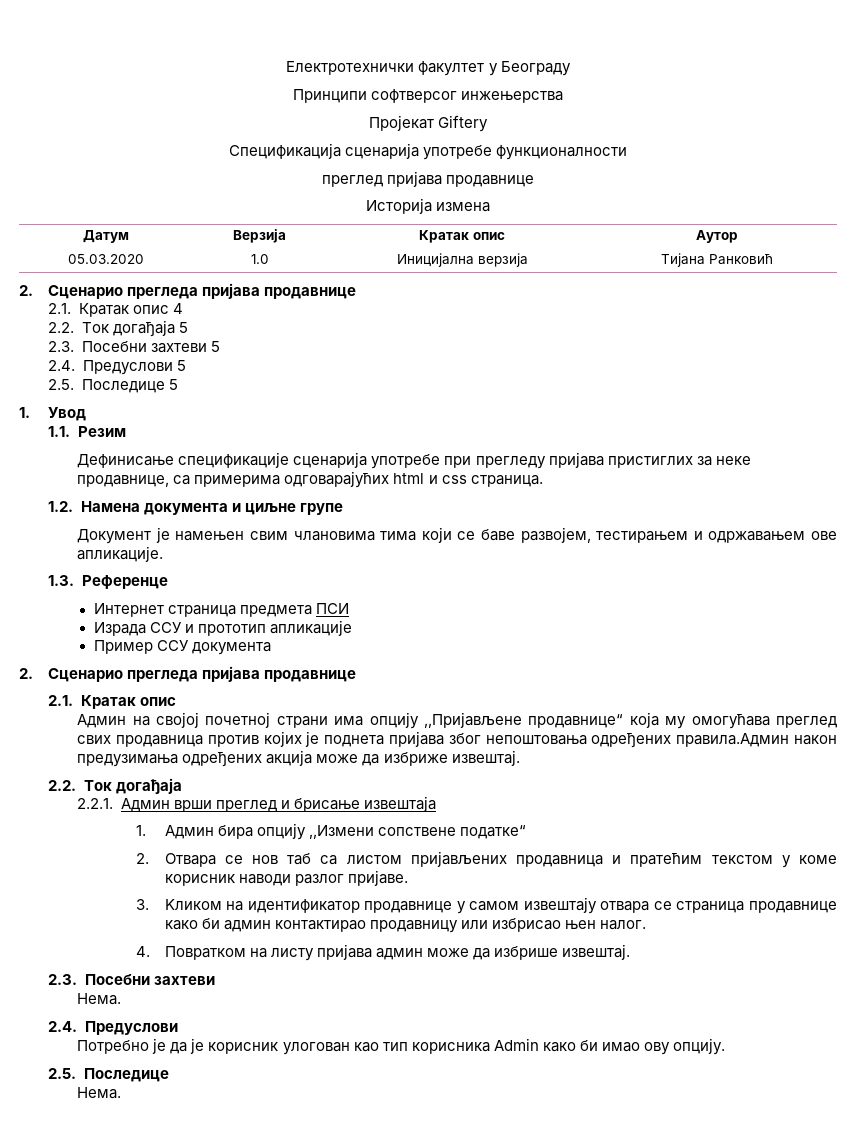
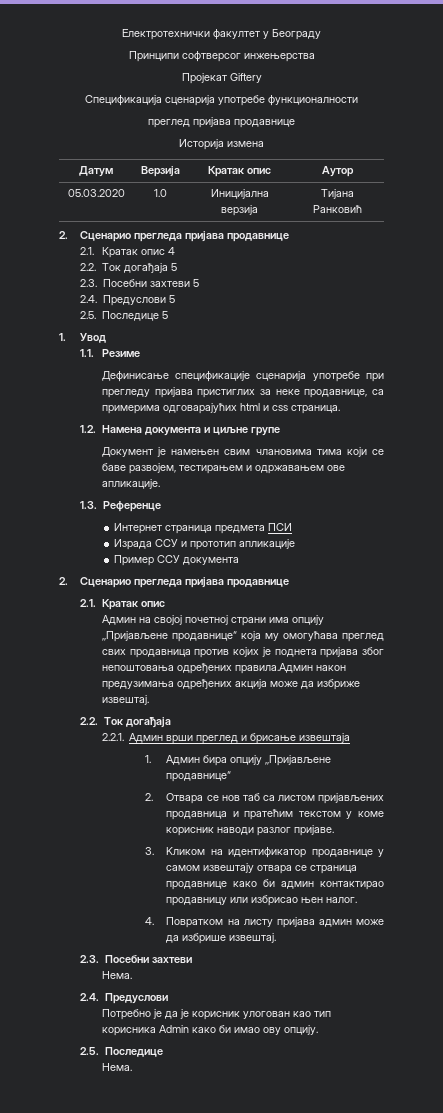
[77,426,126,437] Резим -> [101,349,140,357] Резимe
[308,825,526,839] ,,Измени сопствене податке“ -> [265,755,332,766] [166,771,232,782] ,,Пријављене продавнице“

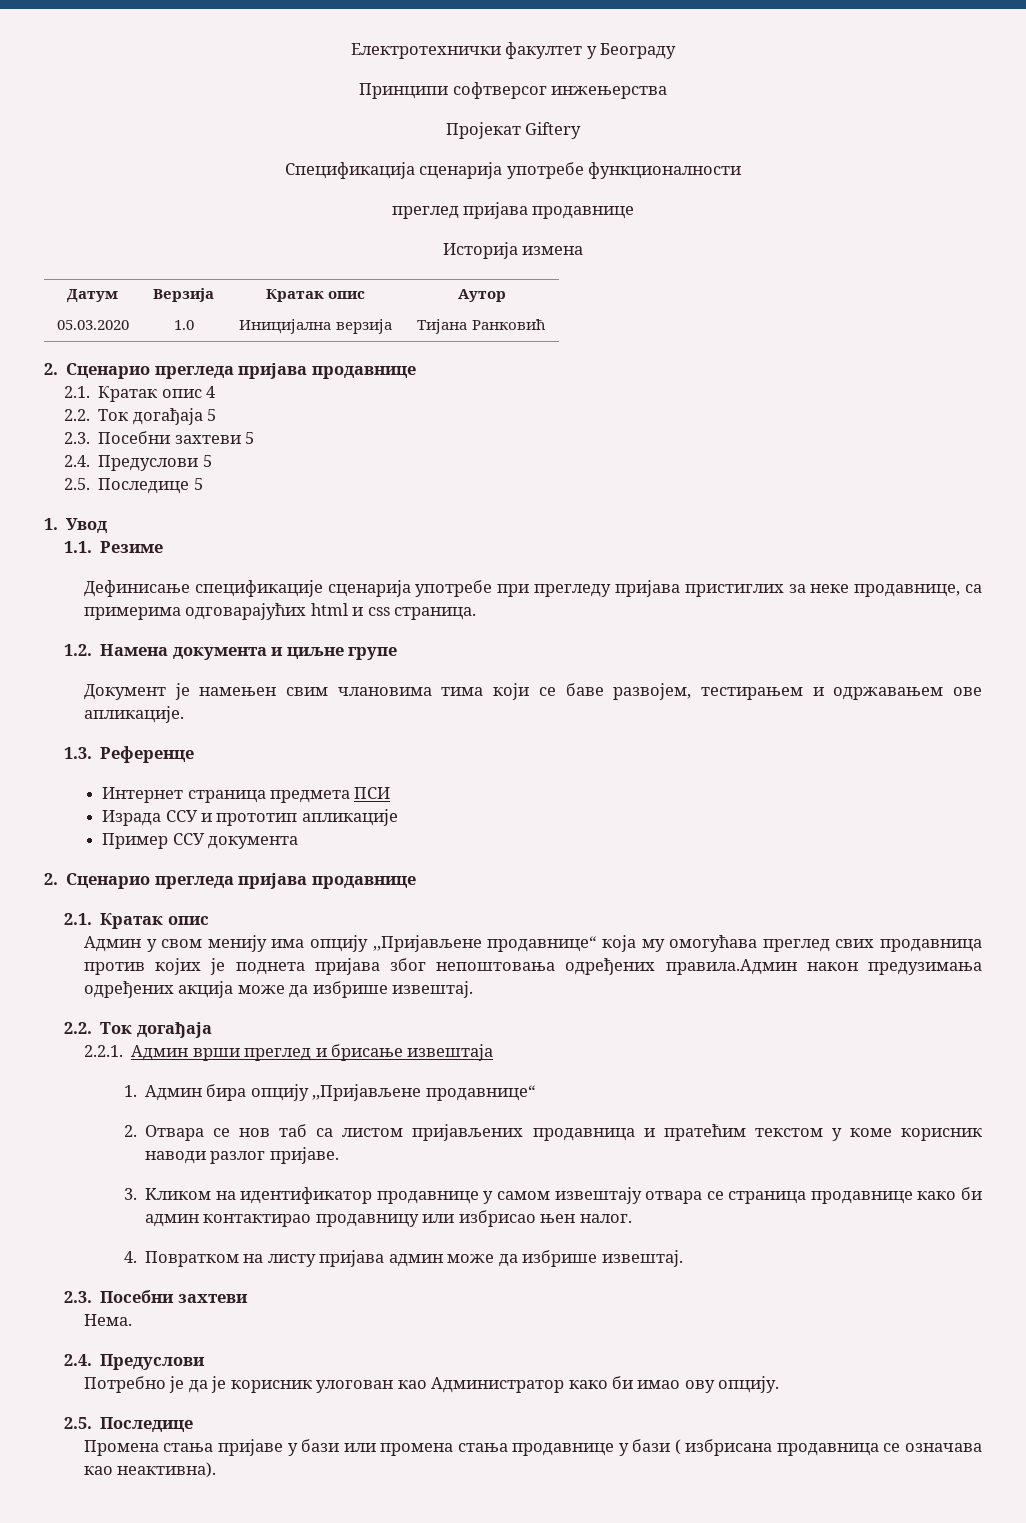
[138,615,266,626] на својој почетној страни -> [146,935,267,952] у свом менију
[316,679,360,690] избриже -> [312,981,388,998] избрише
[313,1011,331,1017] [101,1025,189,1036] тип корисника Admin -> [431,1377,565,1393] Администратор
[101,1063,132,1071] Нема. -> [83,1439,983,1456] [83,1462,217,1478] Промена стања пријаве у бази или промена стања продавнице у бази ( избрисана продавница се означава као неактивна).

